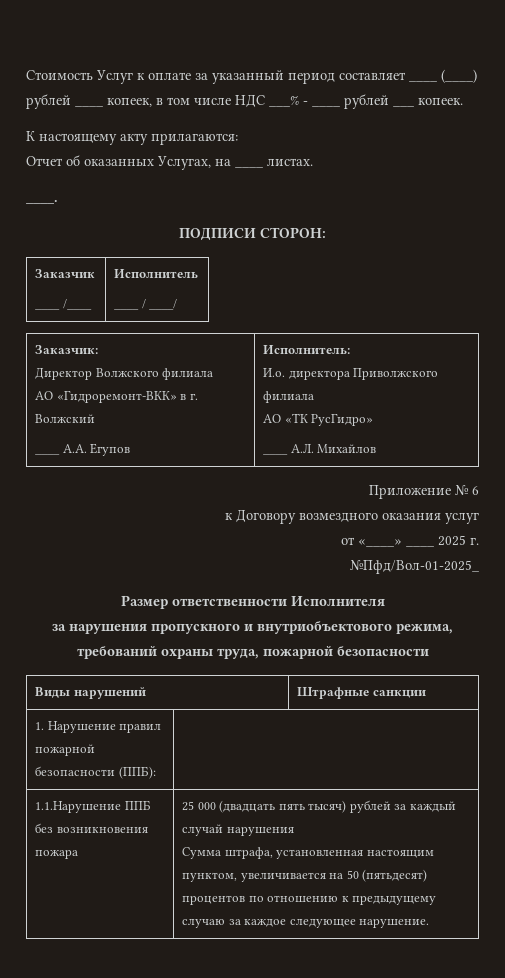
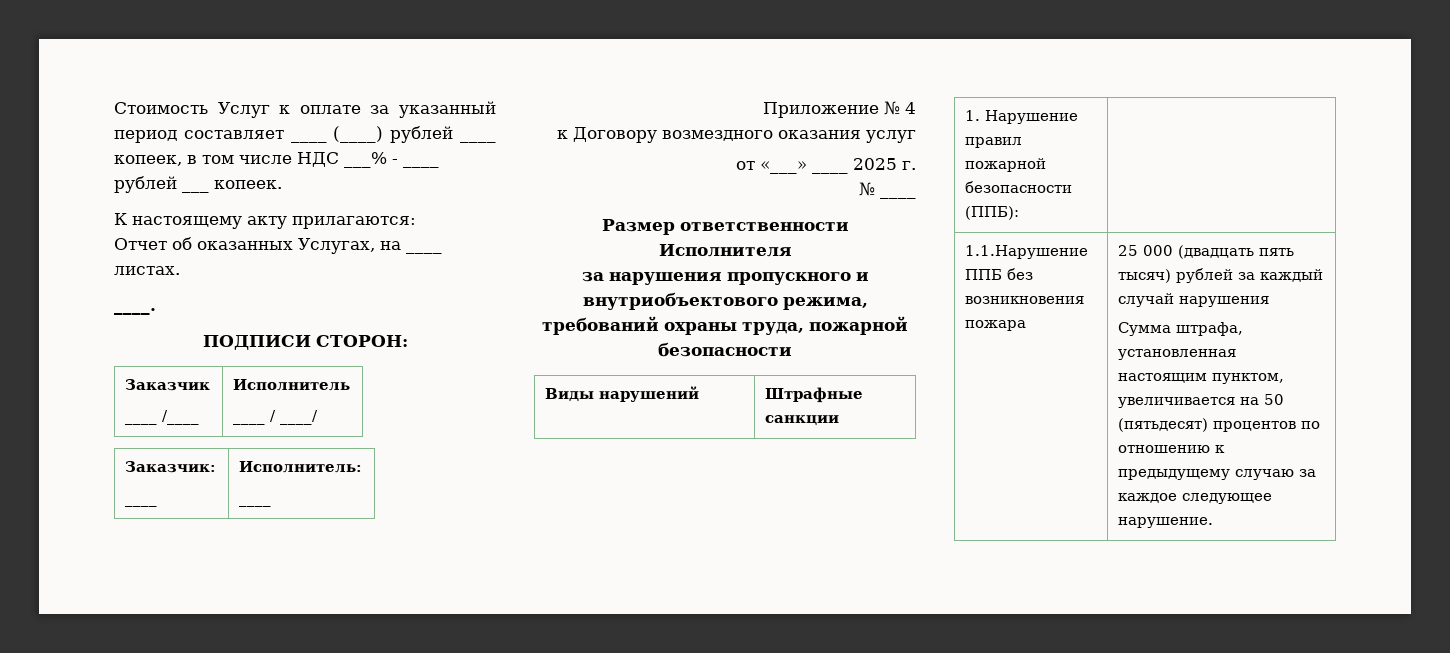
[35,367,214,380] [35,391,198,403] [35,414,96,423] [35,453,61,455] [62,443,131,456] // Директор Волжского филиала // АО «Гидроремонт-ВКК» в г. Волжский // ____ А.А. Егупов -> [125,503,158,507] // ____
[263,368,439,380] [263,391,315,403] [263,413,374,426] [263,453,289,455] [290,443,377,453] // И.о. директора Приволжского филиала // АО «ТК РусГидро» // ____ А.Л. Михайлов -> [239,503,272,507] // ____
[472,486,479,495] 6 -> [905,102,916,114] 4
[358,539,402,547] «____» -> [760,161,807,174] «___»
[350,560,480,574] №Пфд/Вол-01-2025_ -> [859,182,916,199] № ____

